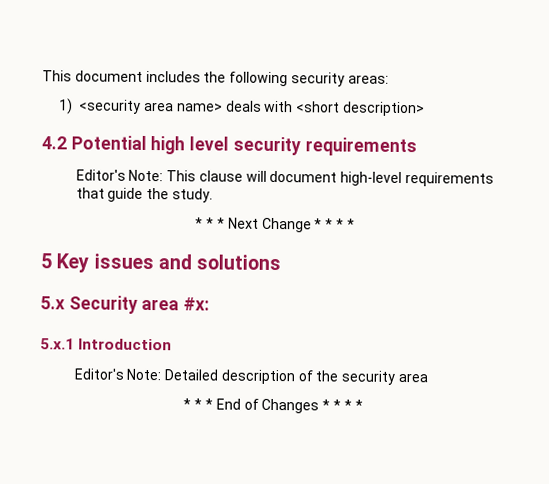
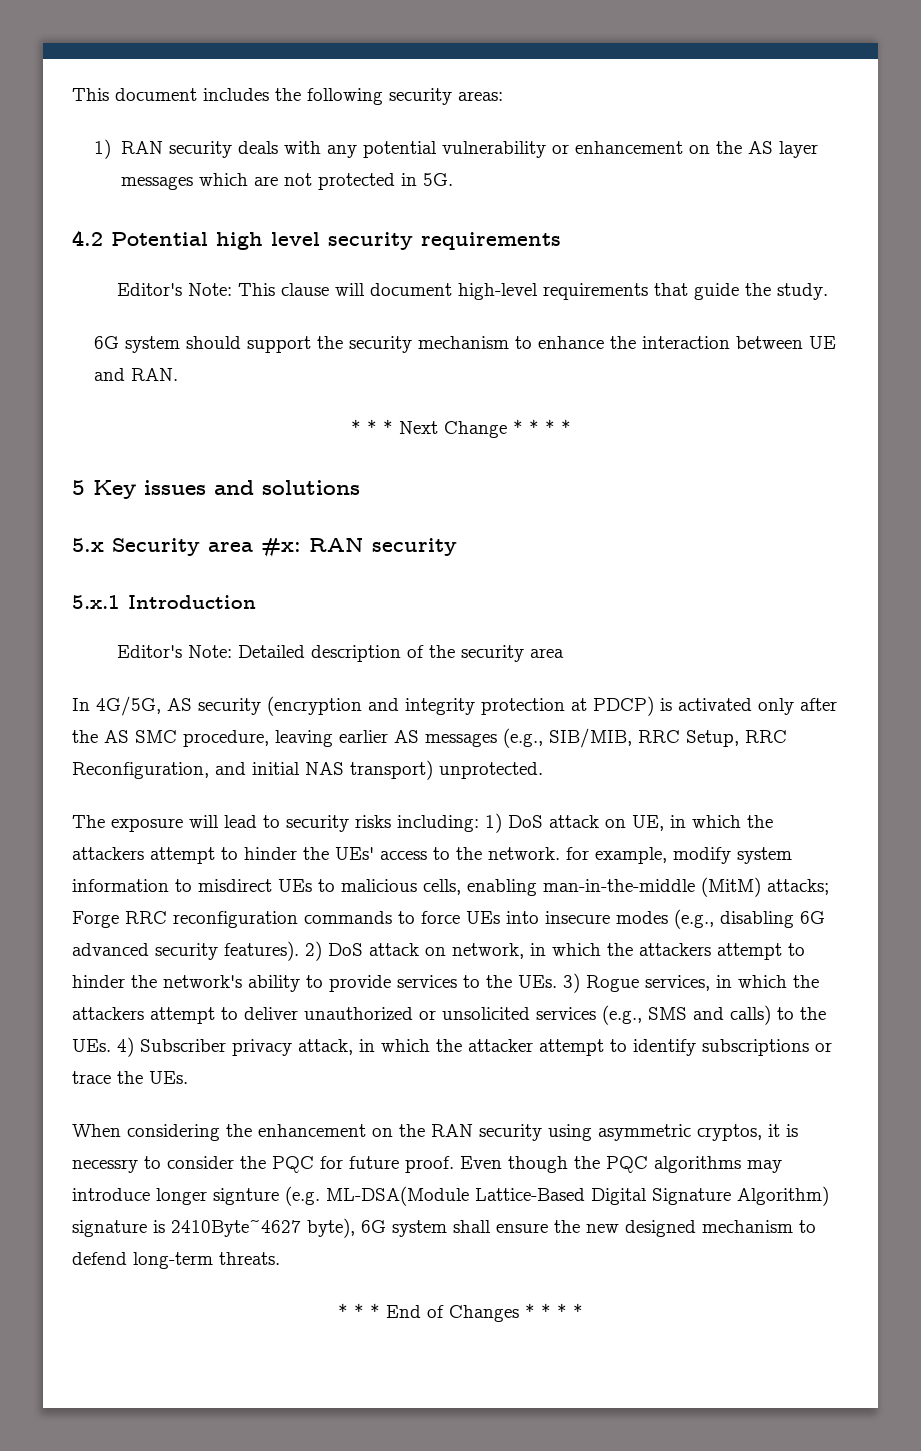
[79,99,425,117] <security area name> deals with <short description> -> [120,141,818,158] [120,173,453,190] RAN security deals with any potential vulnerability or enhancement on the AS layer messages which are not protected in 5G.
(213, 195) none -> [94,336,837,353] [94,368,179,381] // 6G system should support the security mechanism to enhance the interaction between UE and RAN.
(211, 304) none -> [309,537,457,556] RAN security
(428, 377) none -> [72,696,837,716] [72,728,787,748] [72,760,543,780] [72,813,773,833] [72,847,792,864] [72,877,829,897] [72,909,825,929] [72,941,805,961] [72,973,819,993] [72,1005,826,1025] [72,1037,832,1057] [72,1071,188,1084] [72,1124,798,1141] [72,1156,782,1173] [72,1186,829,1206] [72,1218,816,1238] [72,1252,280,1269] // In 4G/5G, AS security (encryption and integrity protection at PDCP) is activated only after the AS SMC procedure, leaving earlier AS messages (e.g., SIB/MIB, RRC Setup, RRC Reconfiguration, and initial NAS transport) unprotected. // The exposure will lead to security risks including: 1) DoS attack on UE, in which the attackers attempt to hinder the UEs' access to the network. for example, modify system information to misdirect UEs to malicious cells, enabling man-in-the-middle (MitM) attacks; Forge RRC reconfiguration commands to force UEs into insecure modes (e.g., disabling 6G advanced security features). 2) DoS attack on network, in which the attackers attempt to hinder the network's ability to provide services to the UEs. 3) Rogue services, in which the attackers attempt to deliver unauthorized or unsolicited services (e.g., SMS and calls) to the UEs. 4) Subscriber privacy attack, in which the attacker attempt to identify subscriptions or trace the UEs. // When considering the enhancement on the RAN security using asymmetric cryptos, it is necessry to consider the PQC for future proof. Even though the PQC algorithms may introduce longer signture (e.g. ML-DSA(Module Lattice-Based Digital Signature Algorithm) signature is 2410Byte~4627 byte), 6G system shall ensure the new designed mechanism to defend long-term threats.

